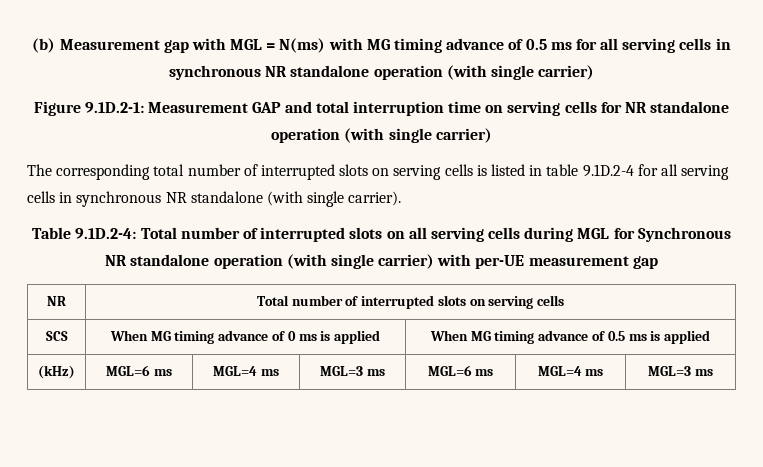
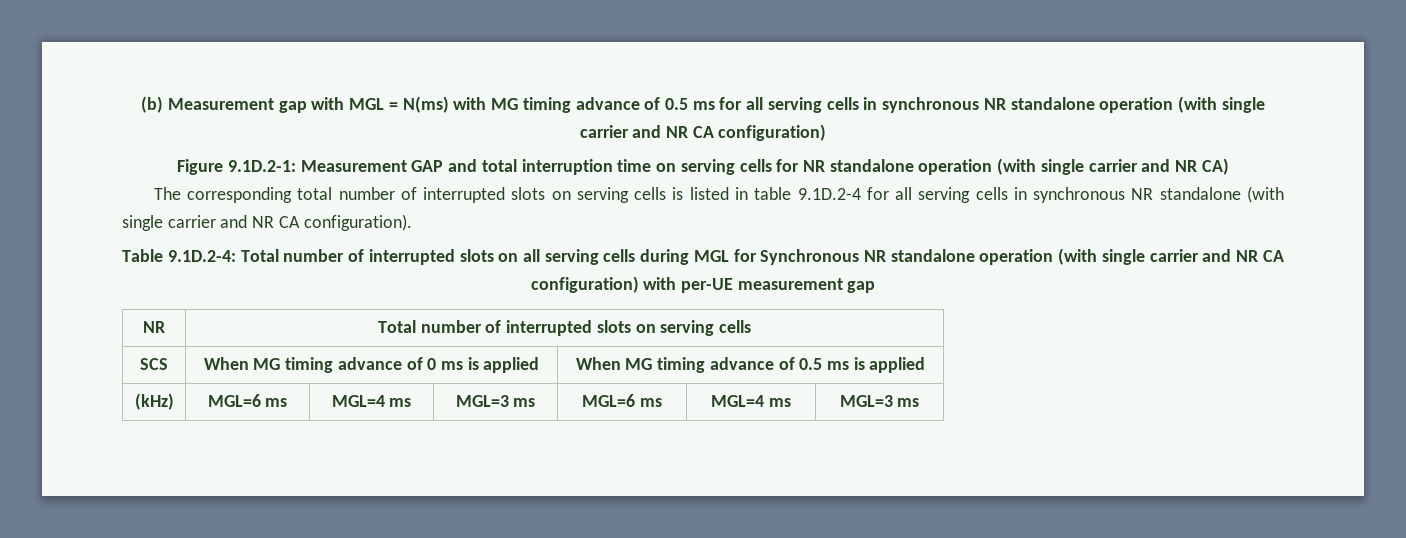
[538,65,595,80] carrier) -> [579,124,827,141] carrier and NR CA configuration)
[435,128,492,143] carrier) -> [1088,158,1229,175] carrier and NR CA)
[348,191,402,206] carrier). -> [167,214,412,231] carrier and NR CA configuration).
[378,254,435,269] carrier) -> [1149,249,1284,262] [530,276,639,293] carrier and NR CA configuration)

